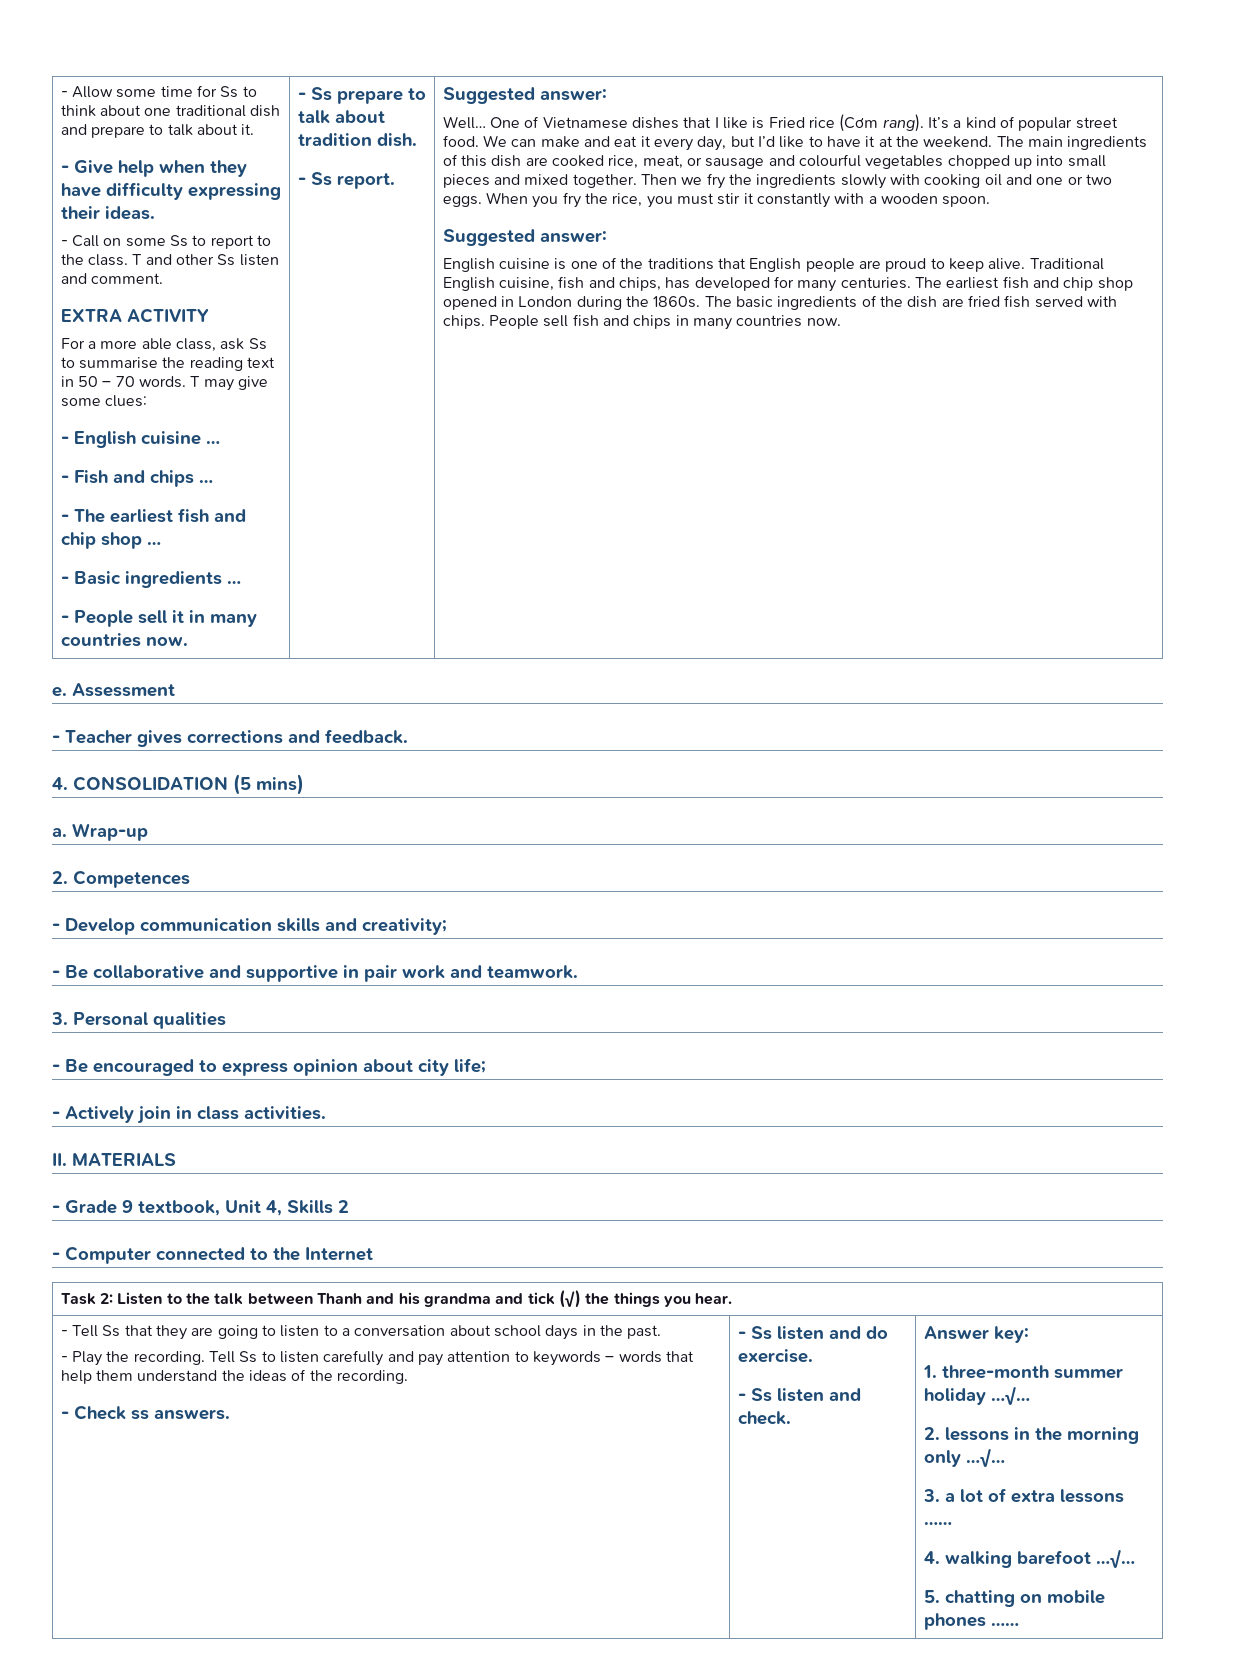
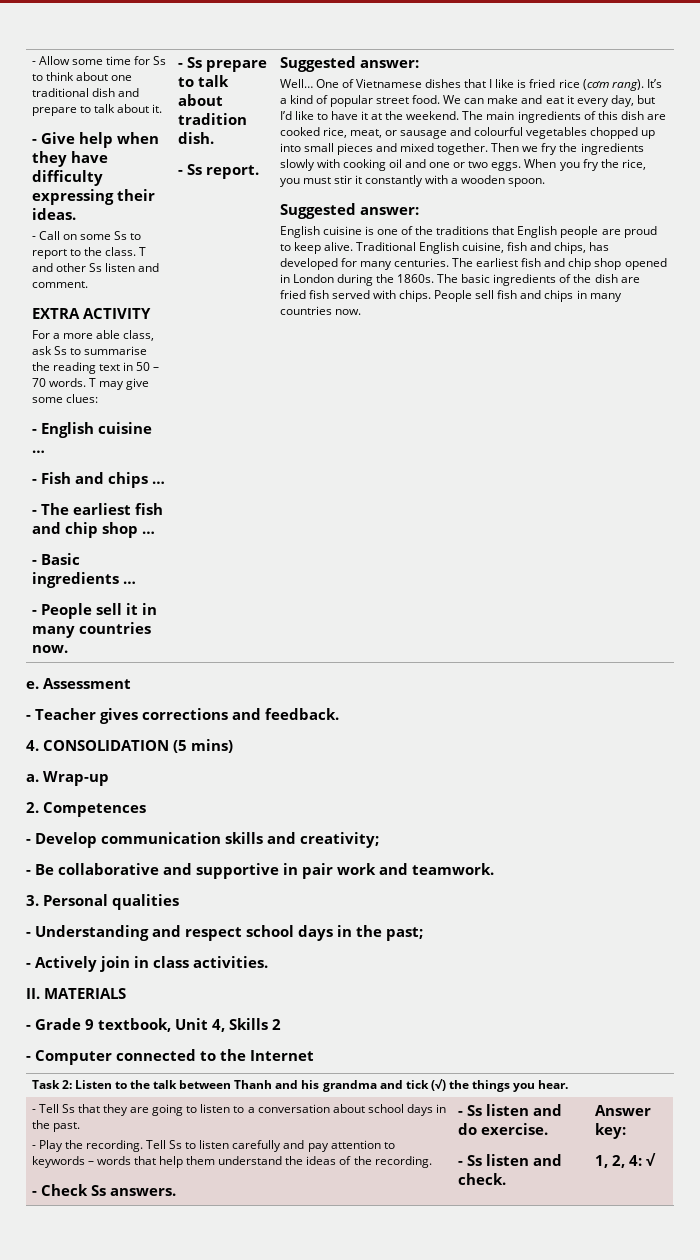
[768,114,879,132] Fried rice (Cơm -> [529,79,609,90] fried rice (cơm
[65,1058,486,1076] Be encouraged to express opinion about city life; -> [35,925,423,941] Understanding and respect school days in the past;
[130,1410,149,1420] ss -> [90,1185,106,1196] Ss
[922,1365,1123,1379] [923,1387,1030,1405] [923,1427,1139,1444] [923,1449,1005,1467] [922,1488,1124,1503] [923,1522,952,1525] [923,1550,1135,1568] [923,1590,1105,1607] [923,1613,1019,1630] 1. three-month summer holiday …√… // 2. lessons in the morning only …√… // 3. a lot of extra lessons …… // 4. walking barefoot …√… // 5. chatting on mobile phones …… -> [594,1153,656,1168] 1, 2, 4: √

